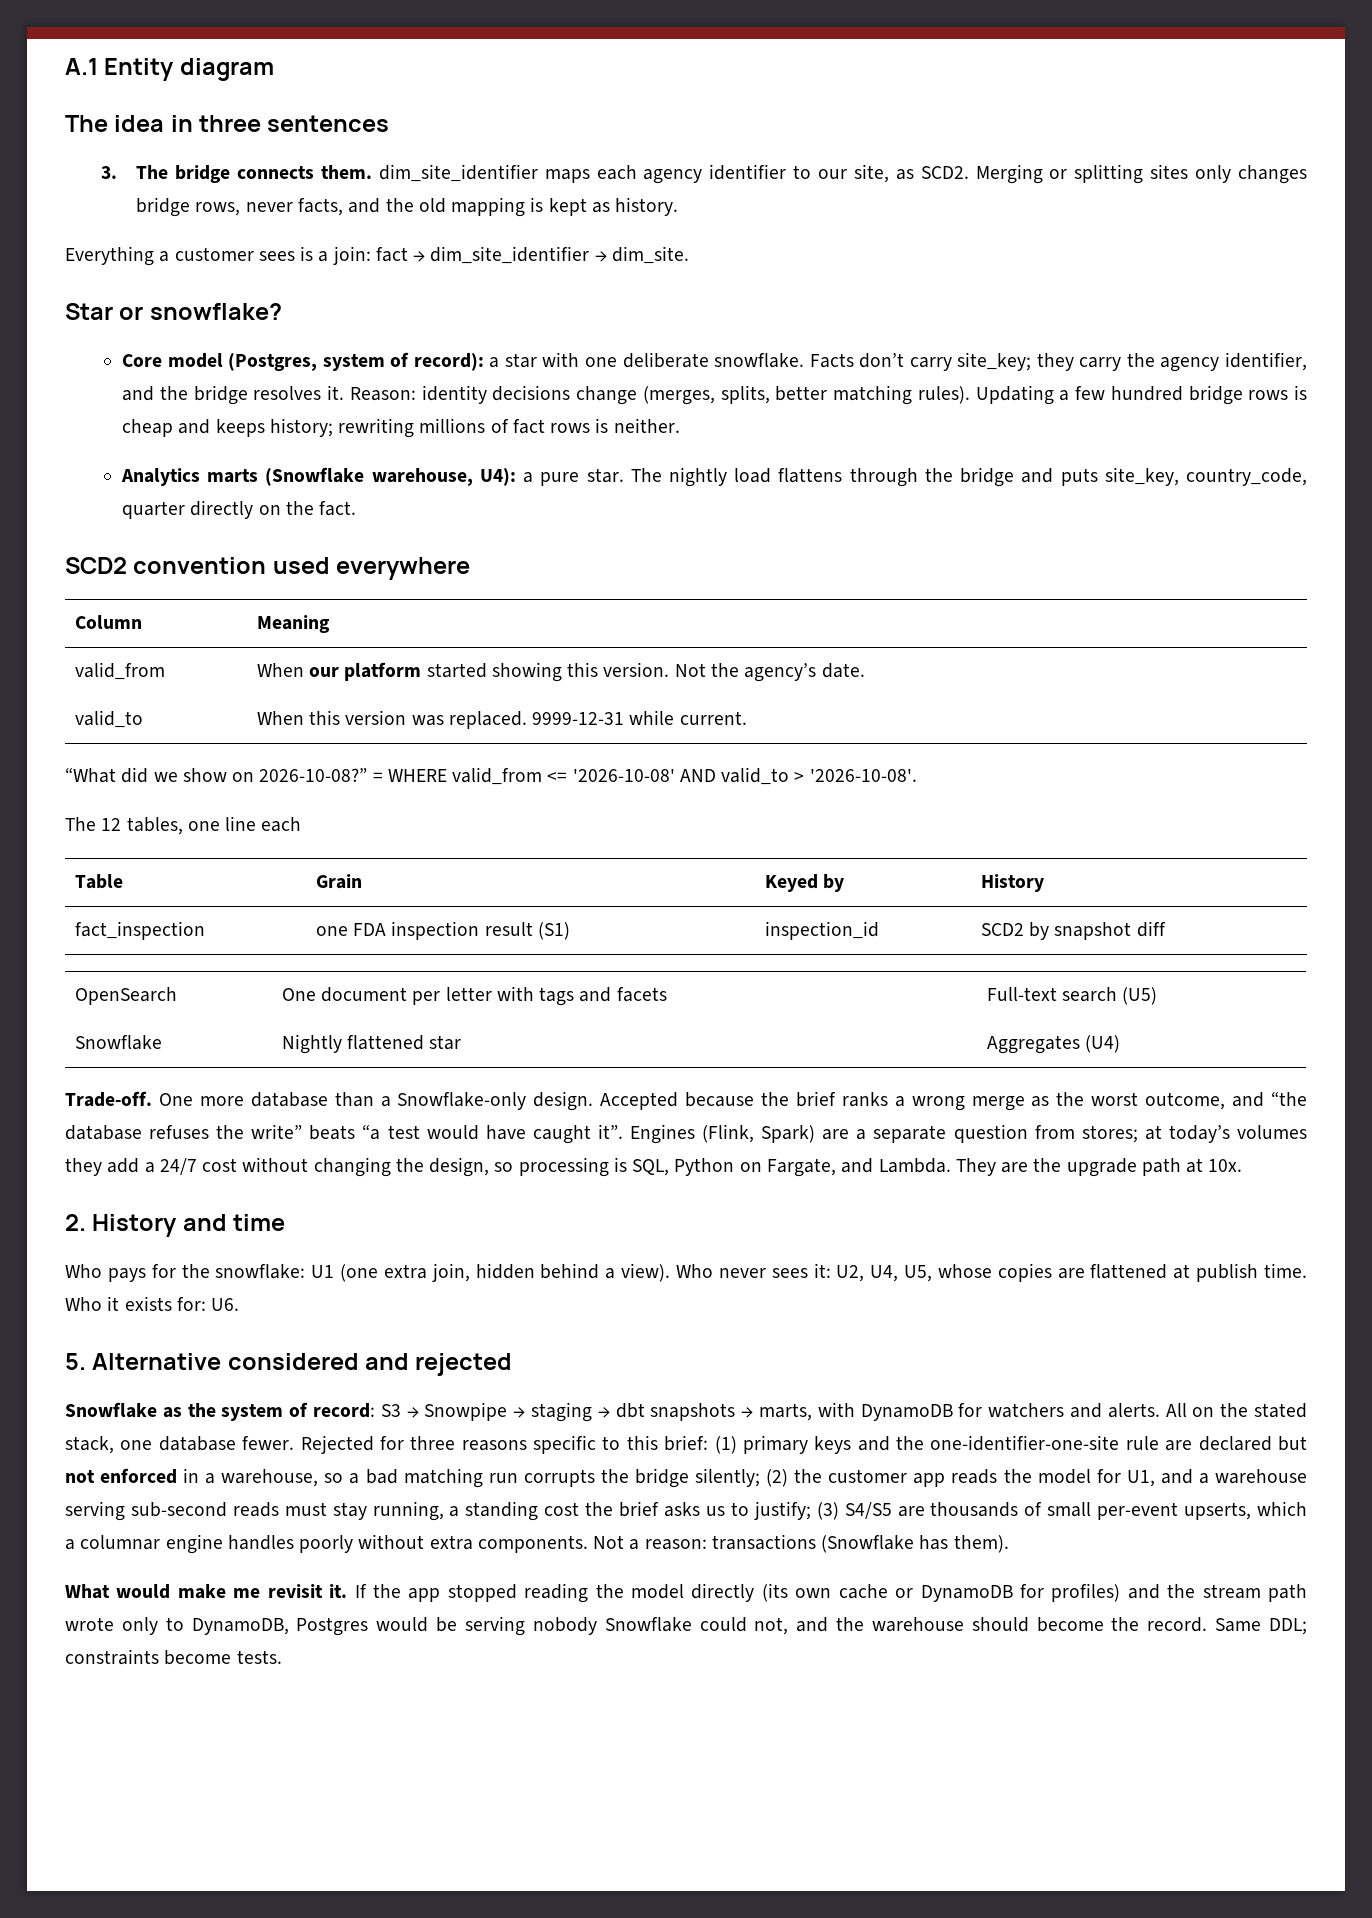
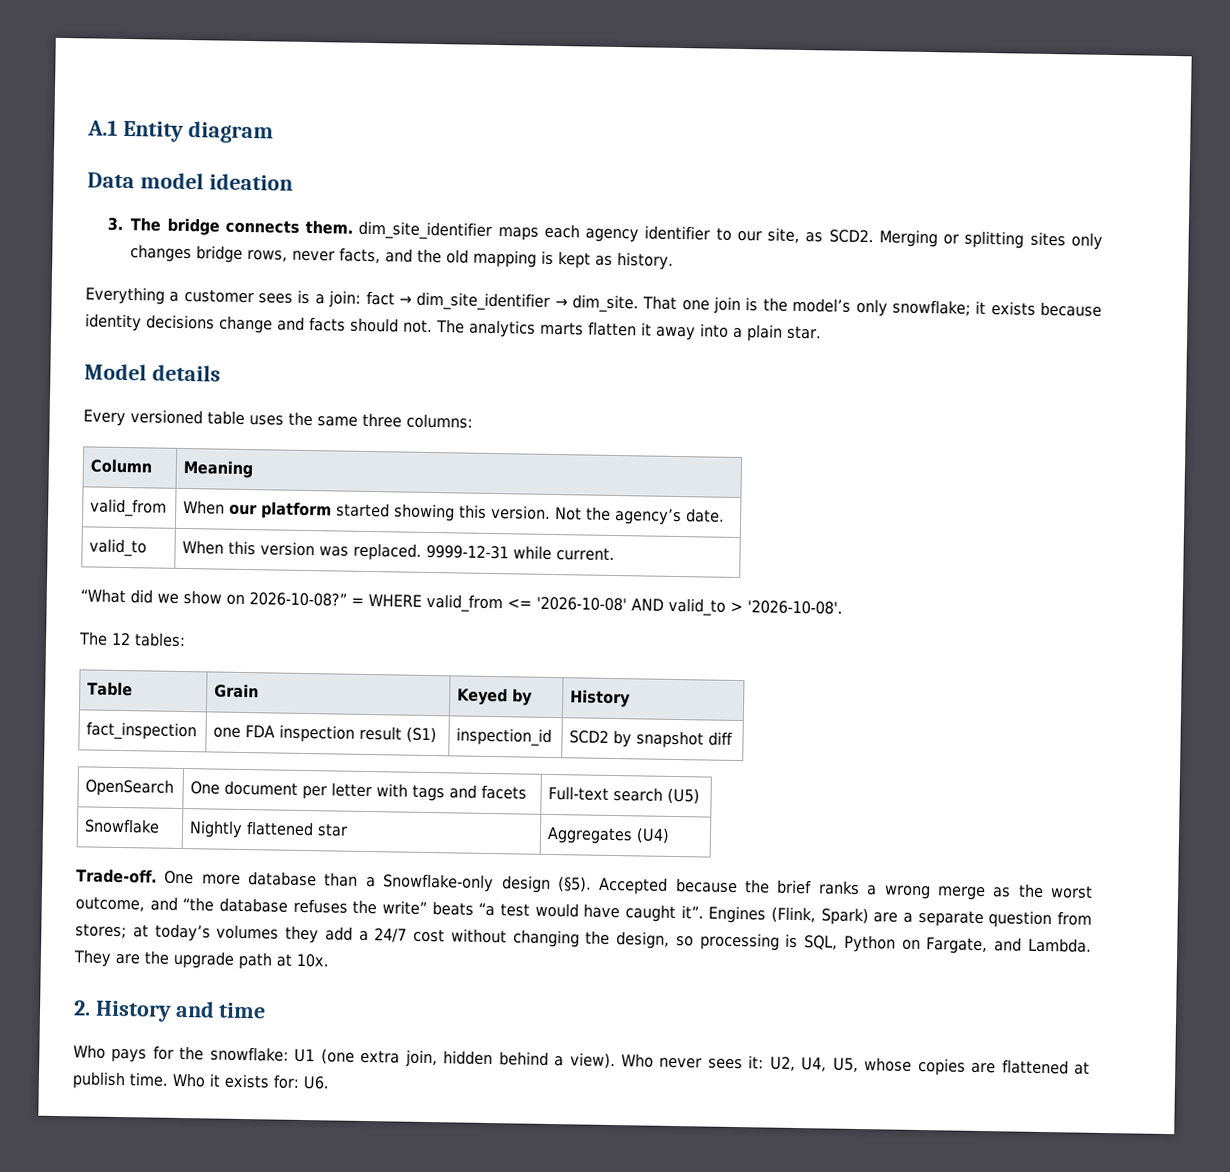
[65,115,390,132] The idea in three sentences -> [87,172,293,191] Data model ideation
[65,303,282,320] [122,352,1308,372] [122,385,1307,405] [122,418,680,438] [121,467,1308,487] [122,500,357,519] [65,557,471,580] // Star or snowflake? // Core model (Postgres, system of record): a star with one deliberate snowflake. Facts don’t carry site_key; they carry the agency identifier, and the bridge resolves it. Reason: identity decisions change (merges, splits, better matching rules). Updating a few hundred bridge rows is cheap and keeps history; rewriting millions of fact rows is neither. // Analytics marts (Snowflake warehouse, U4): a pure star. The nightly load flattens through the bridge and puts site_key, country_code, quarter directly on the fact. // SCD2 convention used everywhere -> [642,295,1103,317] [85,313,822,342] [84,363,221,382] [83,409,473,429] That one join is the model’s only snowflake; it exists because identity decisions change and facts should not. The analytics marts flatten it away into a plain star. // Model details // Every versioned table uses the same three columns:
[126,816,302,835] tables, one line each -> [134,632,186,648] tables:
[533,1091,594,1111] design. -> [501,875,592,893] design (§5).
[65,1353,513,1376] [65,1402,1307,1422] [65,1435,1307,1454] [65,1468,1307,1488] [65,1501,1307,1521] [65,1534,1009,1554] [65,1583,1307,1603] [65,1616,1307,1636] [65,1649,282,1665] // 5. Alternative considered and rejected // Snowflake as the system of record: S3 → Snowpipe → staging → dbt snapshots → marts, with DynamoDB for watchers and alerts. All on the stated stack, one database fewer. Rejected for three reasons specific to this brief: (1) primary keys and the one-identifier-one-site rule are declared but not enforced in a warehouse, so a bad matching run corrupts the bridge silently; (2) the customer app reads the model for U1, and a warehouse serving sub-second reads must stay running, a standing cost the brief asks us to justify; (3) S4/S5 are thousands of small per-event upserts, which a columnar engine handles poorly without extra components. Not a reason: transactions (Snowflake has them). // What would make me revisit it. If the app stopped reading the model directly (its own cache or DynamoDB for profiles) and the stream path wrote only to DynamoDB, Postgres would be serving nobody Snowflake could not, and the warehouse should become the record. Same DDL; constraints become tests. -> (330, 1083) none

